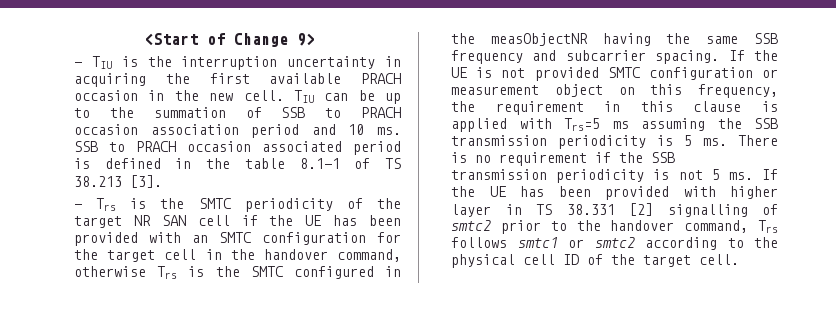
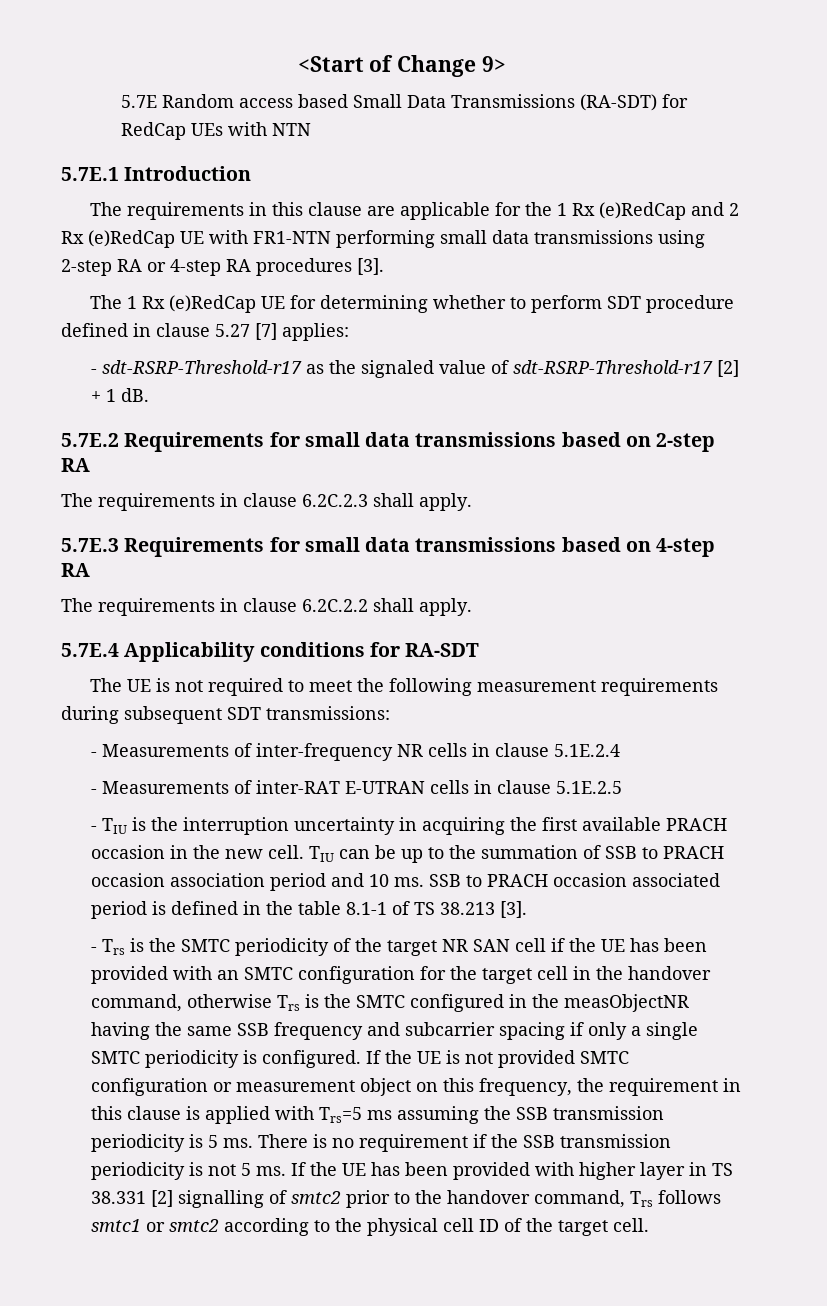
(315, 39) none -> [120,94,688,111] [120,122,311,140] [61,166,252,181] [90,202,740,220] [61,230,705,248] [61,258,384,276] [90,295,735,313] [61,323,349,341] [90,360,739,378] [90,388,149,402] [61,432,716,452] [61,458,90,472] [61,493,472,511] [61,537,716,557] [61,563,90,577] [61,598,472,616] [61,642,480,662] [90,678,719,696] [61,706,390,724] [90,743,620,761] [90,780,622,794] // 5.7E Random access based Small Data Transmissions (RA-SDT) for RedCap UEs with NTN // 5.7E.1 Introduction // The requirements in this clause are applicable for the 1 Rx (e)RedCap and 2 Rx (e)RedCap UE with FR1-NTN performing small data transmissions using 2-step RA or 4-step RA procedures [3]. // The 1 Rx (e)RedCap UE for determining whether to perform SDT procedure defined in clause 5.27 [7] applies: // - sdt-RSRP-Threshold-r17 as the signaled value of sdt-RSRP-Threshold-r17 [2] + 1 dB. // 5.7E.2 Requirements for small data transmissions based on 2-step RA // The requirements in clause 6.2C.2.3 shall apply. // 5.7E.3 Requirements for small data transmissions based on 4-step RA // The requirements in clause 6.2C.2.2 shall apply. // 5.7E.4 Applicability conditions for RA-SDT // The UE is not required to meet the following measurement requirements during subsequent SDT transmissions: // - Measurements of inter-frequency NR cells in clause 5.1E.2.4 // - Measurements of inter-RAT E-UTRAN cells in clause 5.1E.2.5
[655,50,720,64] spacing. -> [498,1022,698,1040] [90,1050,361,1068] spacing if only a single SMTC periodicity is configured.

